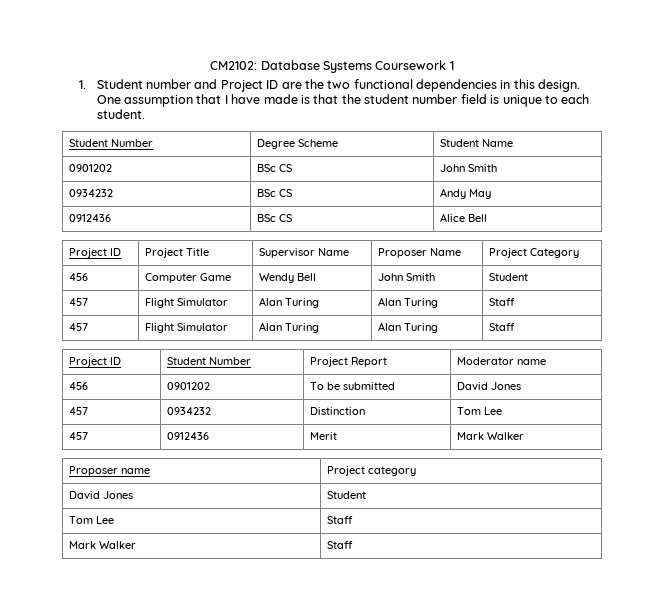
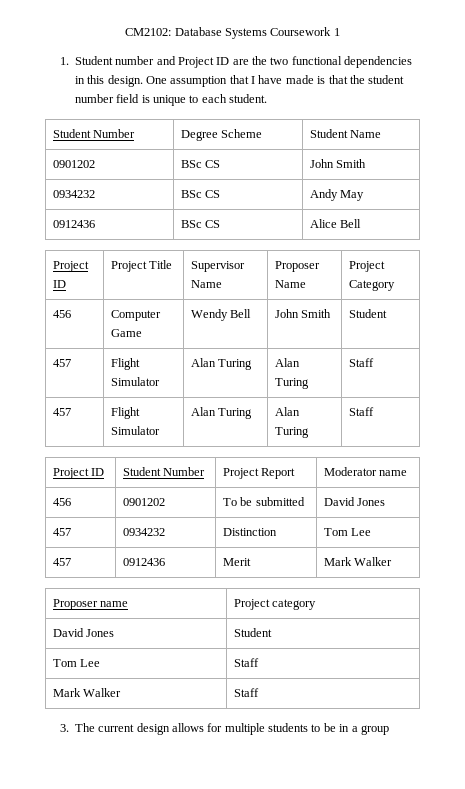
(354, 545) none -> [59,723,389,735] // 3. The current design allows for multiple students to be in a group

